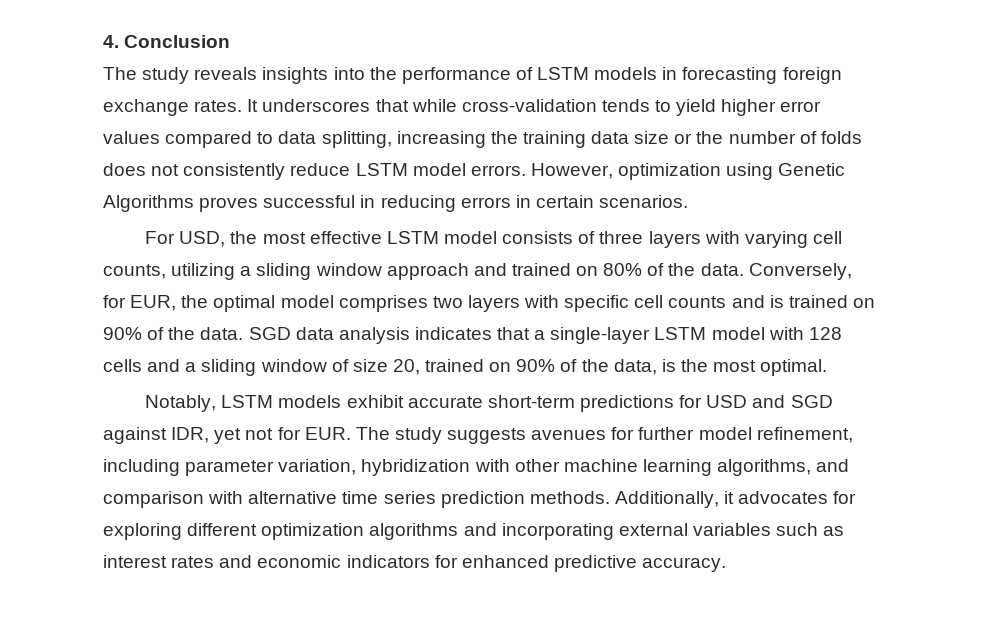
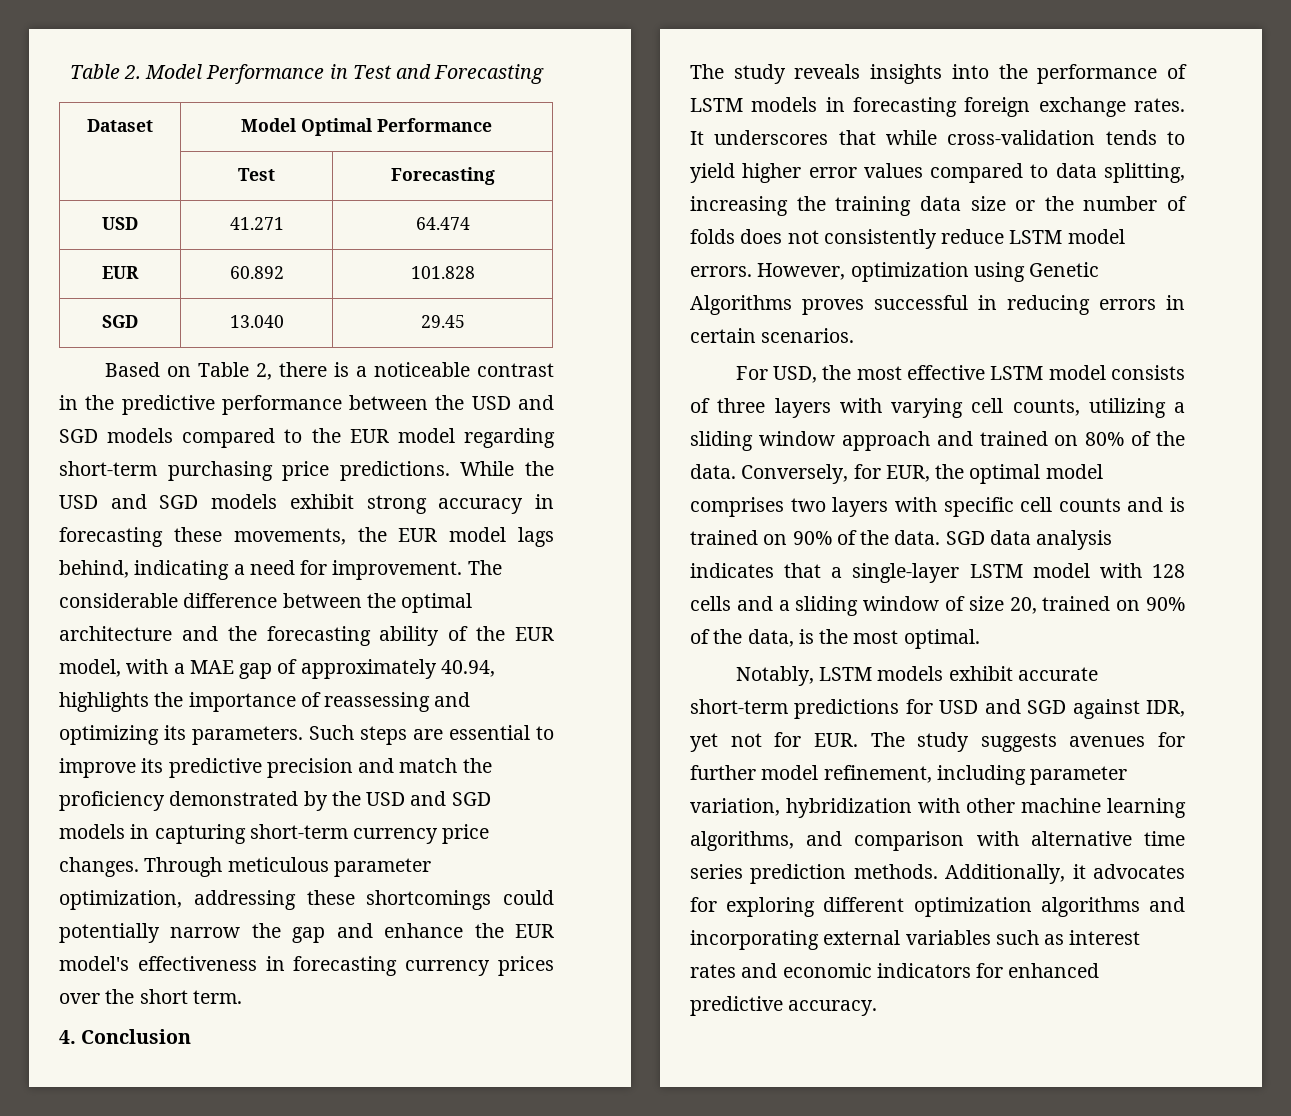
(103, 41) none -> [69,64,545,84] [87,119,153,132] [241,118,492,136] [238,168,275,181] [390,167,495,185] [102,217,138,230] [229,217,284,230] [415,217,470,230] [102,266,139,279] [229,266,284,279] [410,266,475,279] [102,315,138,328] [229,315,284,328] [420,315,465,328] [104,362,554,380] [59,395,554,415] [59,428,555,448] [59,461,555,481] [59,494,554,514] [59,527,554,547] [59,560,502,580] [59,593,473,613] [59,626,554,646] [59,659,495,679] [59,692,471,712] [59,725,554,745] [59,758,492,778] [59,791,491,811] [59,824,490,844] [59,857,431,877] [59,890,554,910] [59,923,554,943] [59,956,554,976] [59,989,242,1004] Table 2. Model Performance in Test and Forecasting // Dataset | Model Optimal Performance // | Test | Forecasting // USD | 41.271 | 64.474 // EUR | 60.892 | 101.828 // SGD | 13.040 | 29.45 // Based on Table 2, there is a noticeable contrast in the predictive performance between the USD and SGD models compared to the EUR model regarding short-term purchasing price predictions. While the USD and SGD models exhibit strong accuracy in forecasting these movements, the EUR model lags behind, indicating a need for improvement. The considerable difference between the optimal architecture and the forecasting ability of the EUR model, with a MAE gap of approximately 40.94, highlights the importance of reassessing and optimizing its parameters. Such steps are essential to improve its predictive precision and match the proficiency demonstrated by the USD and SGD models in capturing short-term currency price changes. Through meticulous parameter optimization, addressing these shortcomings could potentially narrow the gap and enhance the EUR model's effectiveness in forecasting currency prices over the short term. //

